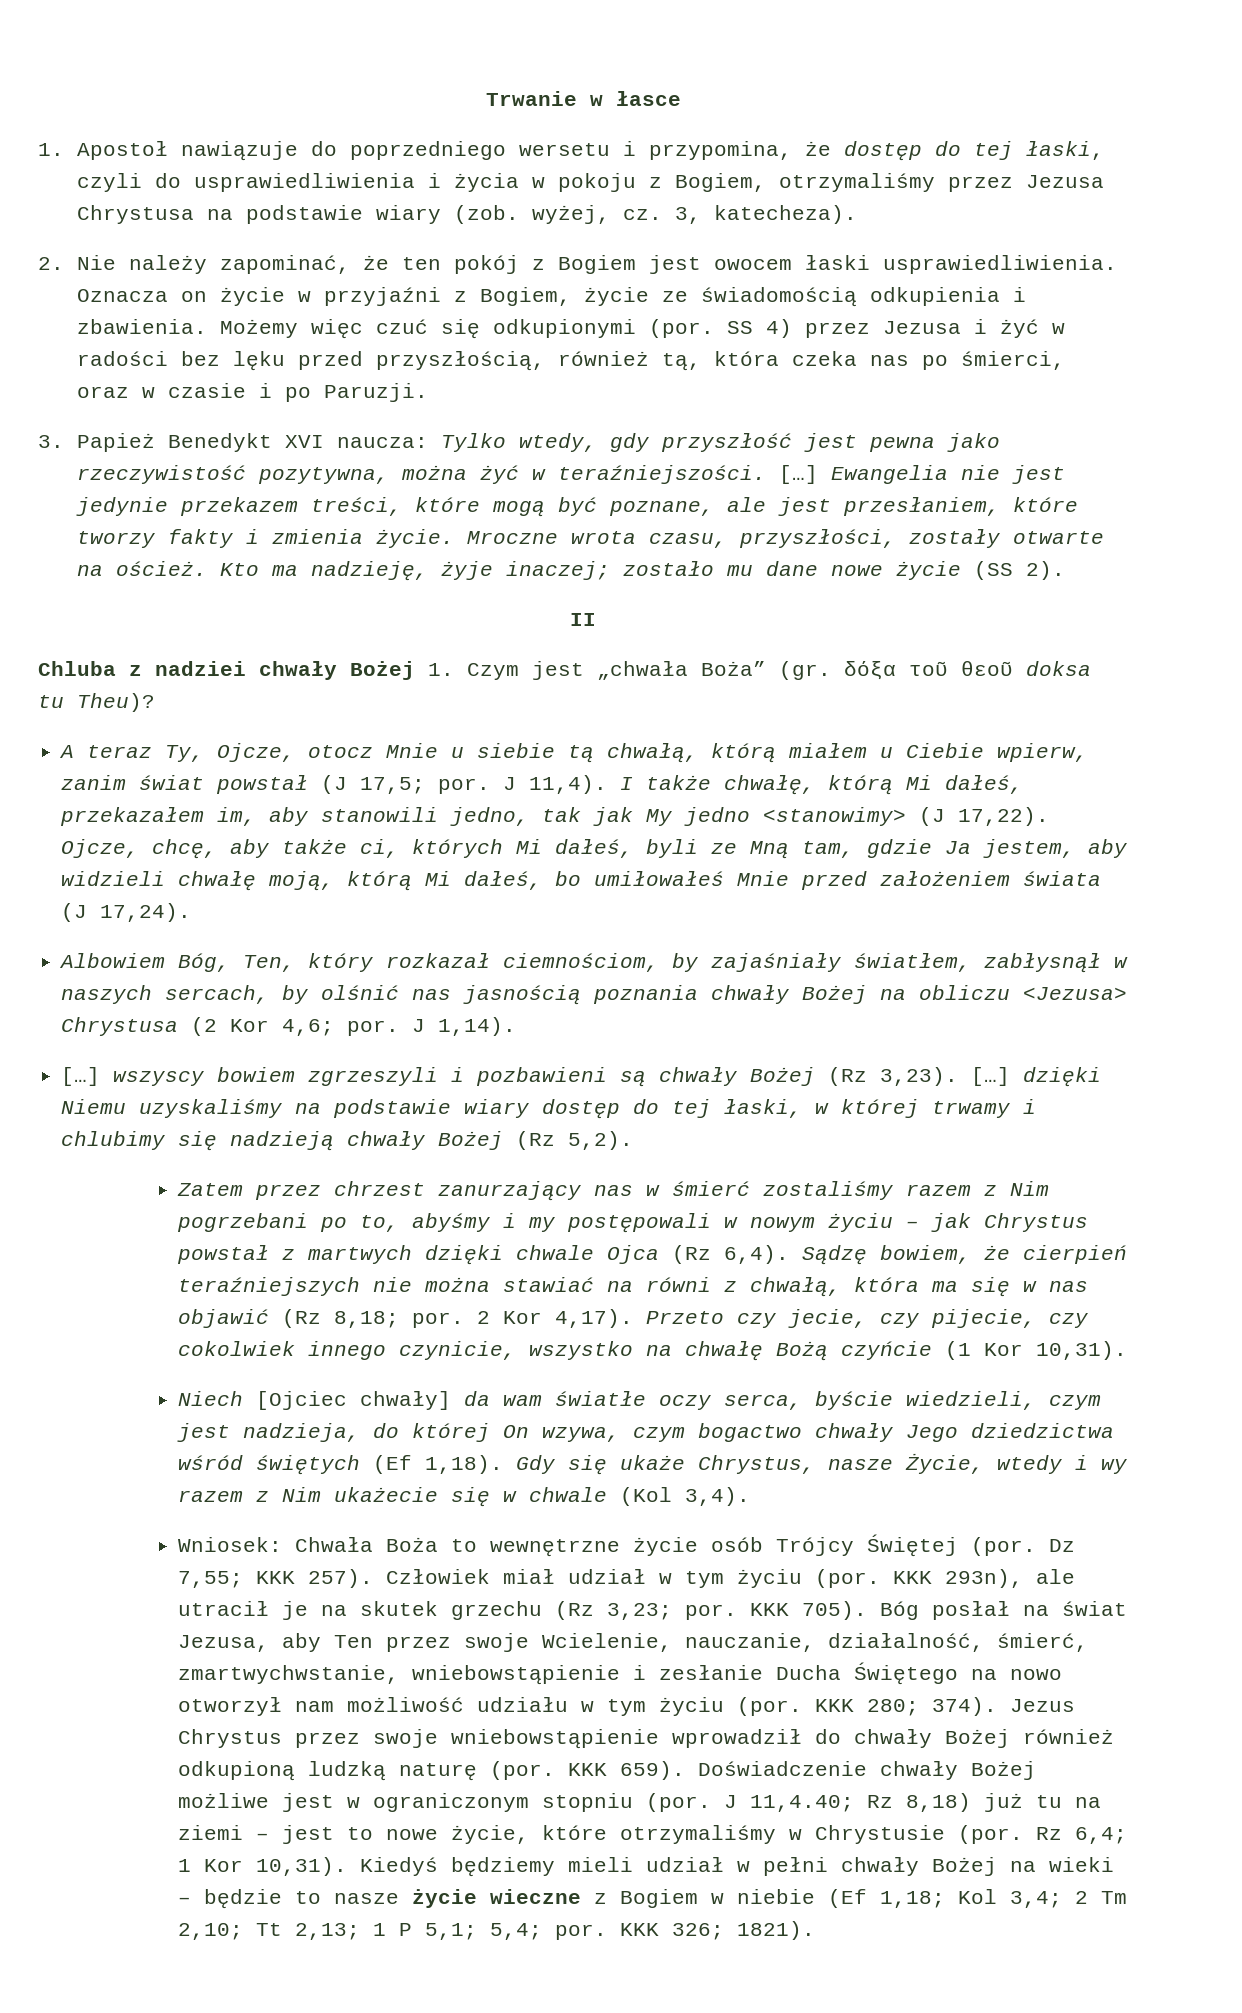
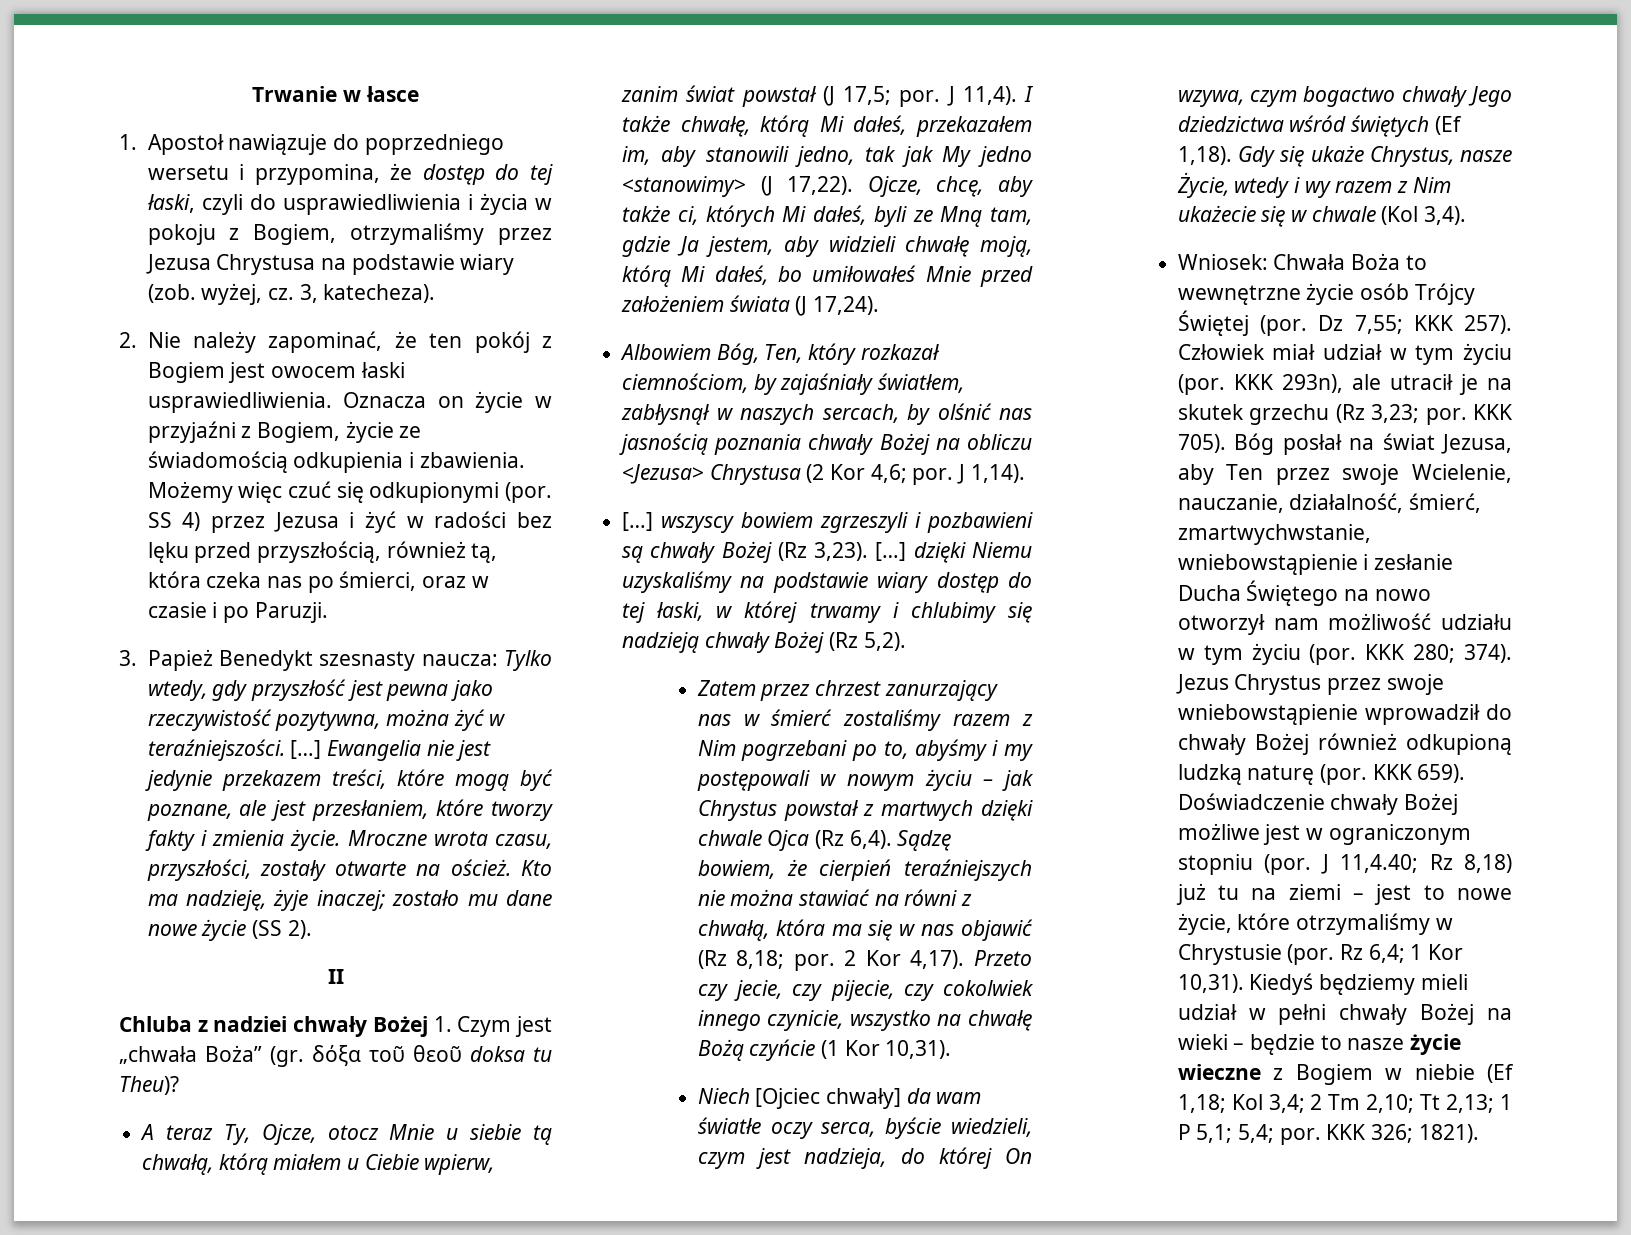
[284,435,324,448] XVI -> [319,651,416,671] szesnasty

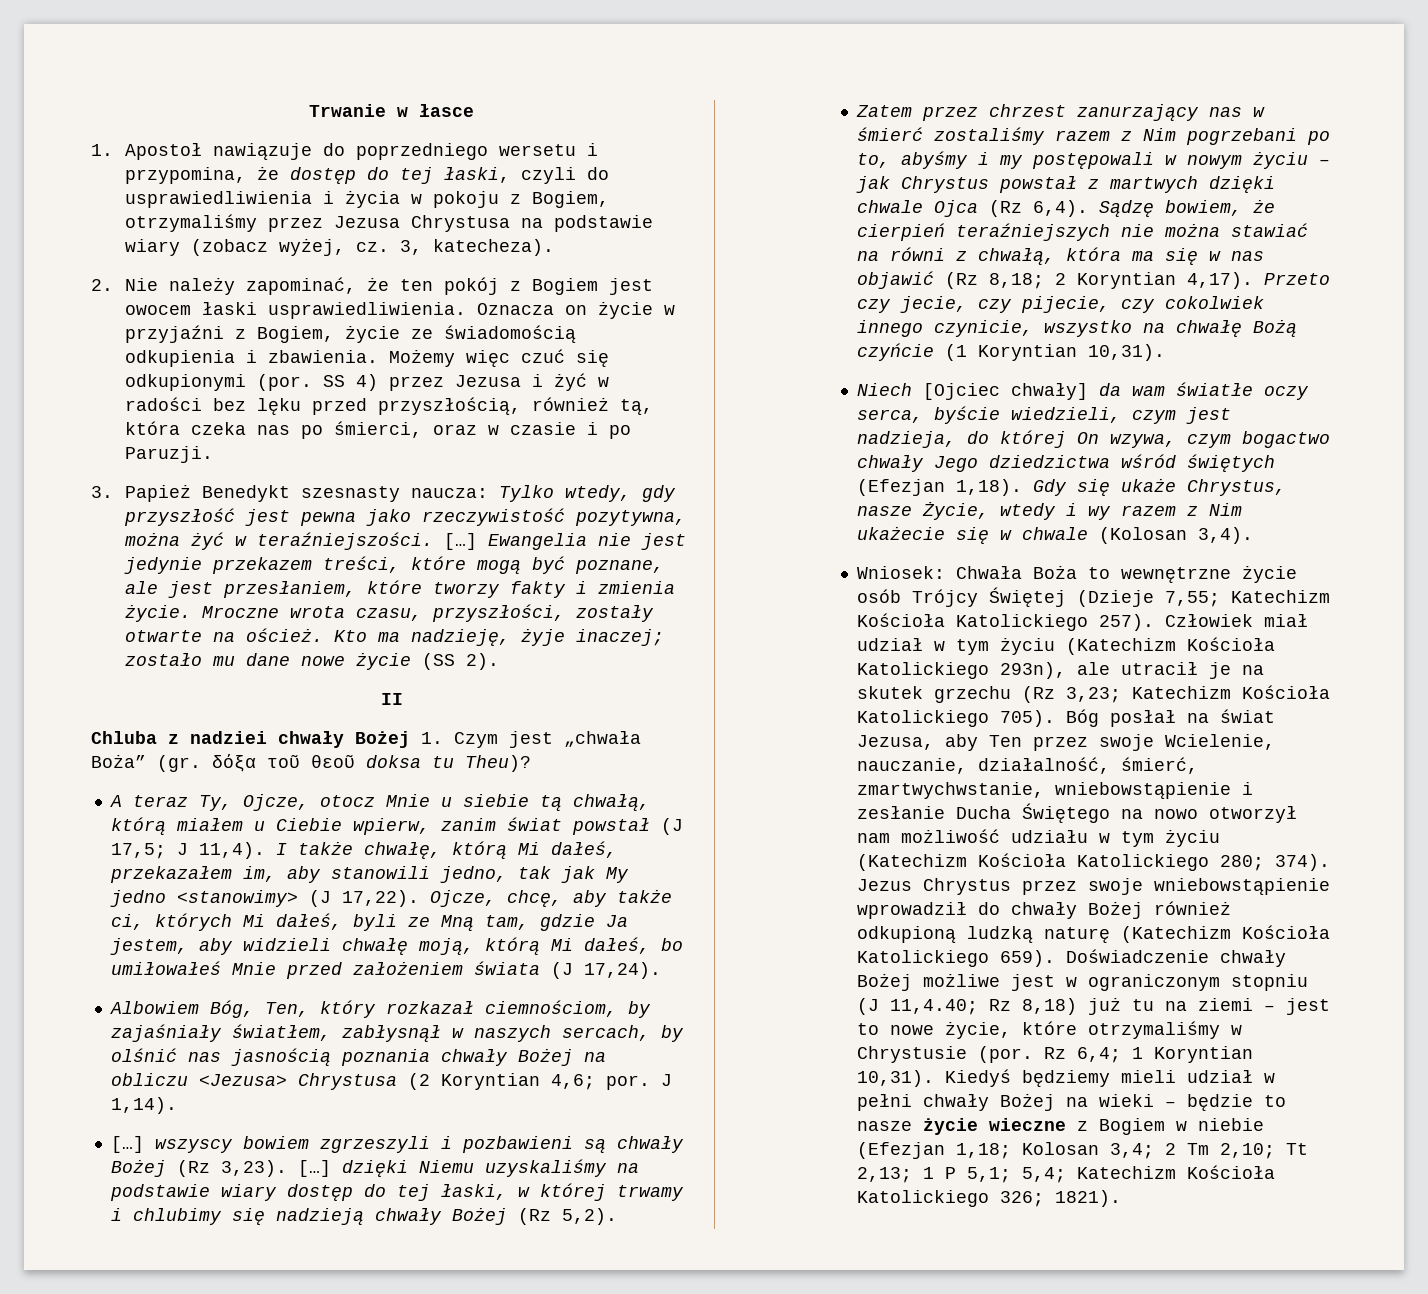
[147,284,196,303] (zob. -> [190,239,268,256] (zobacz
[899,90,941,107] por. -> (166, 851) none
[830,464,866,480] Kor -> [440,1073,540,1090] Koryntian
[793,950,901,971] por. 2 Kor -> [1055,272,1177,289] 2 Koryntian
[844,1040,880,1056] Kor -> [978,344,1078,361] Koryntian
[1434,116,1462,135] (Ef -> [857,479,946,496] (Efezjan
[1381,206,1419,225] (Kol -> [1099,527,1188,544] (Kolosan
[1259,315,1453,336] (por. Dz 7,55; KKK -> [1077,590,1331,607] [857,613,1089,631] (Dzieje 7,55; Katechizm Kościoła Katolickiego
[1177,374,1273,395] (por. KKK -> [1066,637,1276,655] [857,662,990,679] (Katechizm Kościoła Katolickiego
[1425,404,1512,425] por. KKK -> [1132,685,1331,699] [857,710,990,727] Katechizm Kościoła Katolickiego
[1309,644,1405,665] (por. KKK -> [857,853,1210,871] (Katechizm Kościoła Katolickiego
[1320,764,1412,785] (por. KKK -> [1121,925,1331,943] [857,950,990,967] (Katechizm Kościoła Katolickiego
[1264,854,1329,875] (por. J -> [857,998,880,1015] (J
[1428,944,1464,960] Kor -> [1154,1046,1254,1063] Koryntian
[1487,1064,1514,1083] [1177,1094,1263,1113] (Ef 1,18; Kol -> [857,1142,1100,1159] (Efezjan 1,18; Kolosan
[1279,1124,1366,1145] por. KKK -> [1077,1165,1276,1179] [857,1190,990,1207] Katechizm Kościoła Katolickiego

